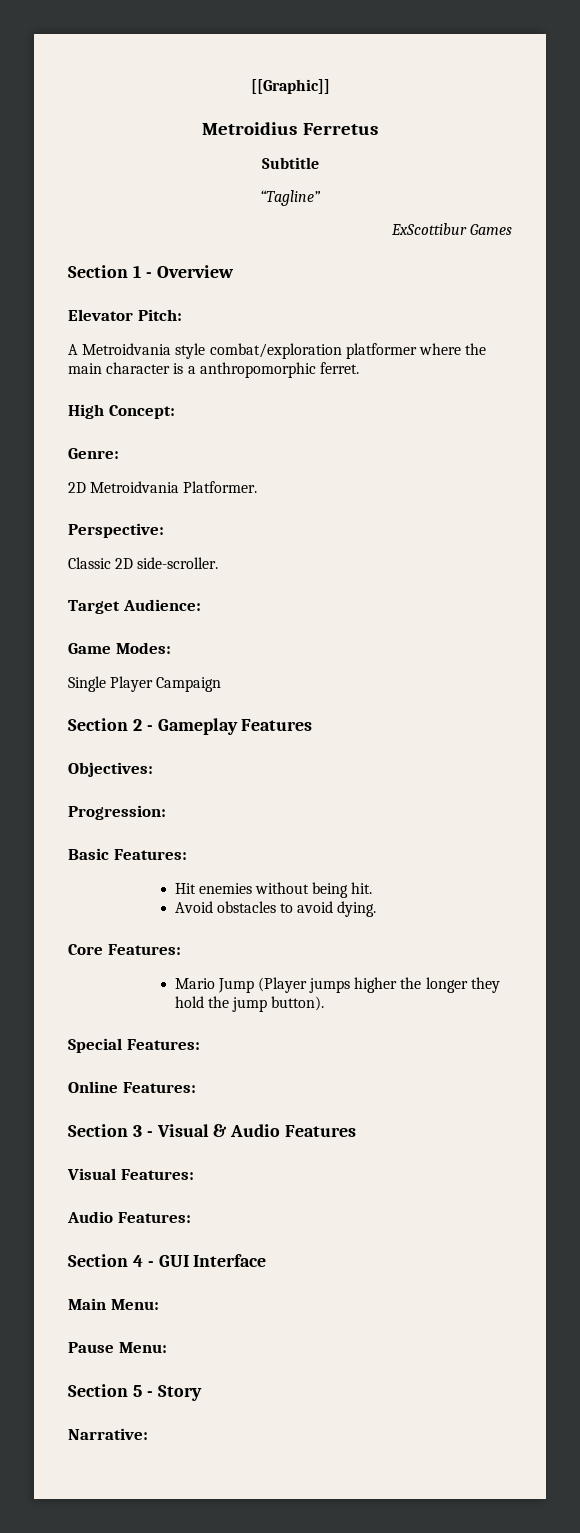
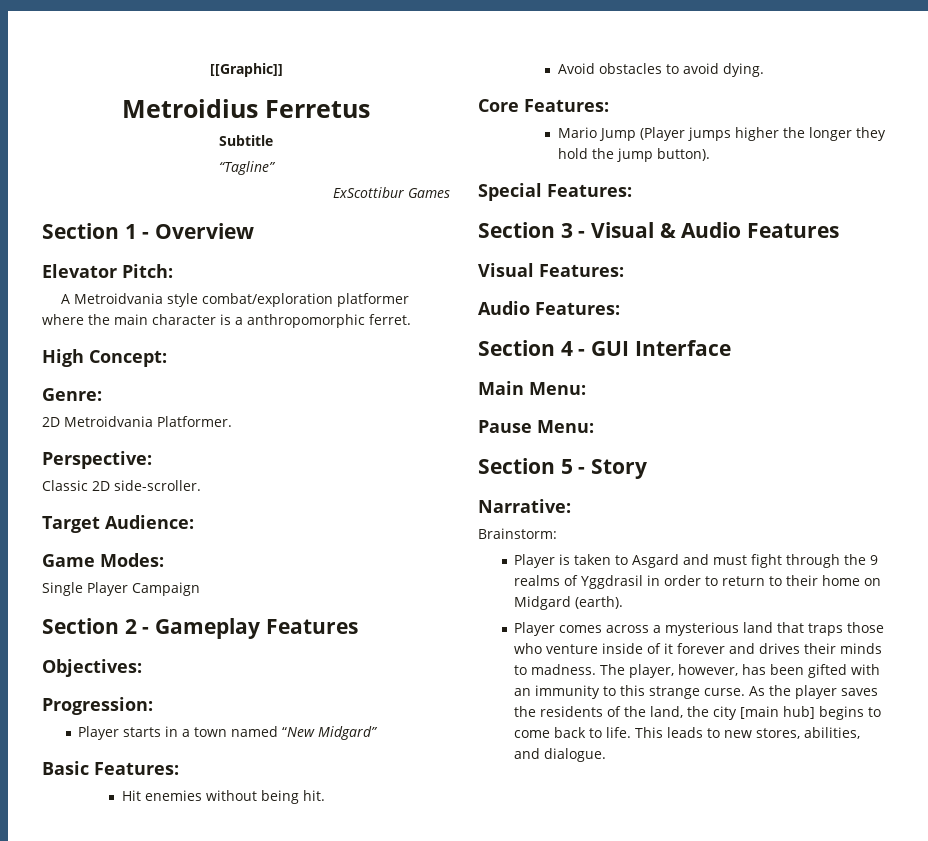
(166, 812) none -> [78,726,379,740] // Player starts in a town named “New Midgard”
[68,1081,196,1093] // Online Features: -> (632, 190) none
(148, 1434) none -> [478,528,557,539] [514,554,879,568] [514,575,882,589] [514,596,624,610] [514,622,885,636] [514,643,883,654] [514,664,881,678] [514,685,879,699] [514,706,882,720] [514,727,861,739] [514,748,607,762] // Brainstorm: // Player is taken to Asgard and must fight through the 9 realms of Yggdrasil in order to return to their home on Midgard (earth). // Player comes across a mysterious land that traps those who venture inside of it forever and drives their minds to madness. The player, however, has been gifted with an immunity to this strange curse. As the player saves the residents of the land, the city [main hub] begins to come back to life. This leads to new stores, abilities, and dialogue.

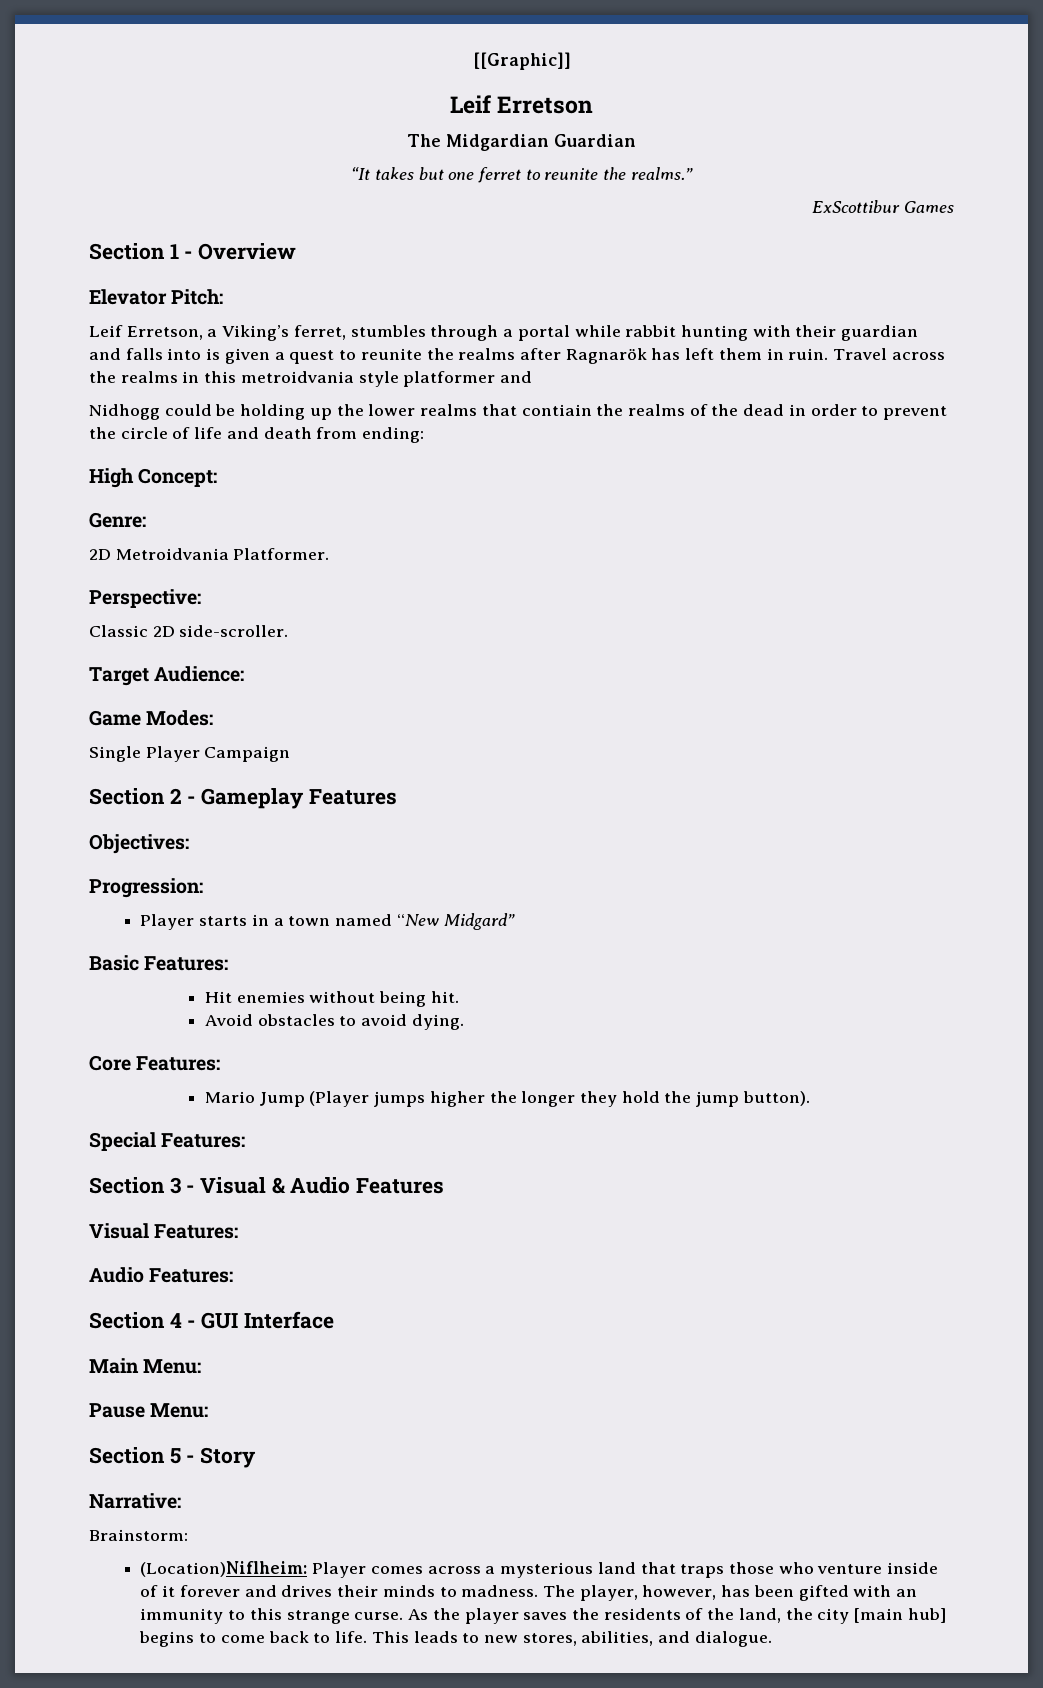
[122,99,370,118] [219,135,273,146] [218,161,276,175] Metroidius Ferretus // Subtitle // “Tagline” -> [449,95,594,114] [407,134,636,151] [351,167,693,183] Leif Erretson // The Midgardian Guardian // “It takes but one ferret to reunite the realms.”
[60,293,409,307] [42,314,411,328] A Metroidvania style combat/exploration platformer where the main character is a anthropomorphic ferret. -> [89,325,919,341] [89,348,945,364] [89,371,533,387] [89,404,948,420] [89,427,425,443] Leif Erretson, a Viking’s ferret, stumbles through a portal while rabbit hunting with their guardian and falls into is given a quest to reunite the realms after Ragnarök has left them in ruin. Travel across the realms in this metroidvania style platformer and // Nidhogg could be holding up the lower realms that contiain the realms of the dead in order to prevent the circle of life and death from ending:
[514,554,879,568] [514,575,882,589] [514,596,624,610] Player is taken to Asgard and must fight through the 9 realms of Yggdrasil in order to return to their home on Midgard (earth). // -> [140,1561,308,1577] (Location)Niflheim:

